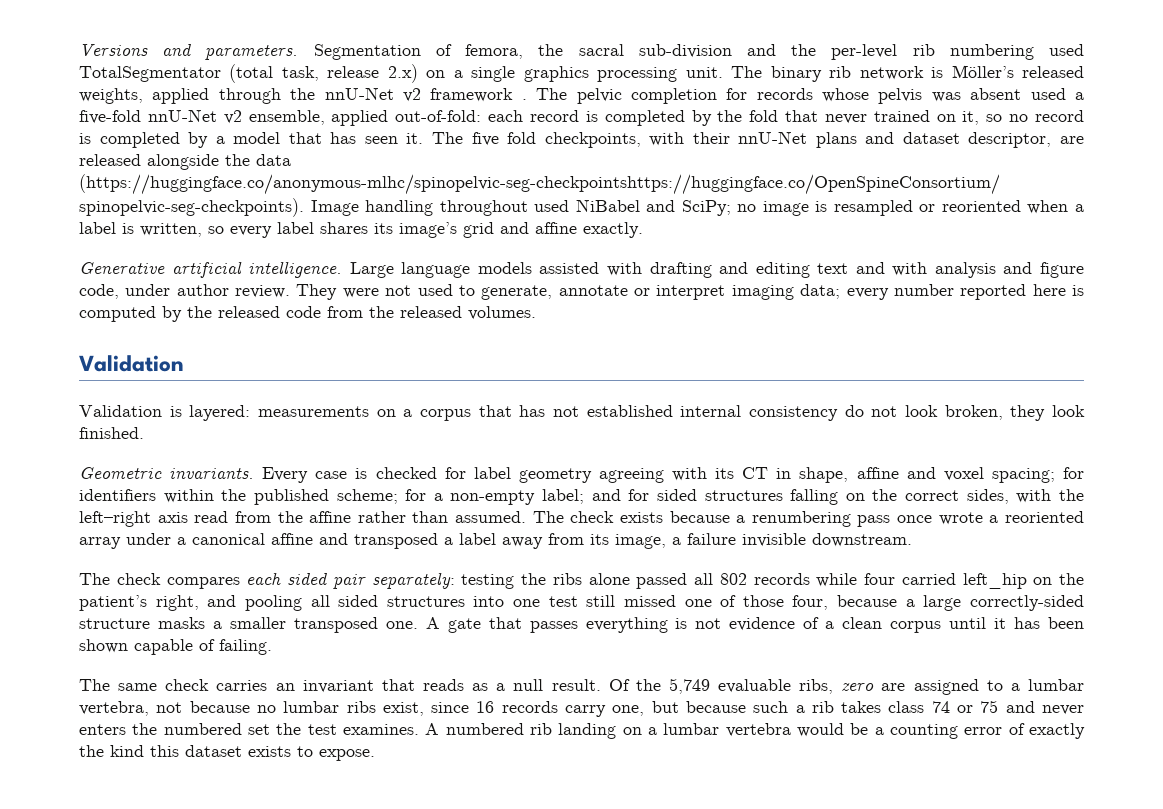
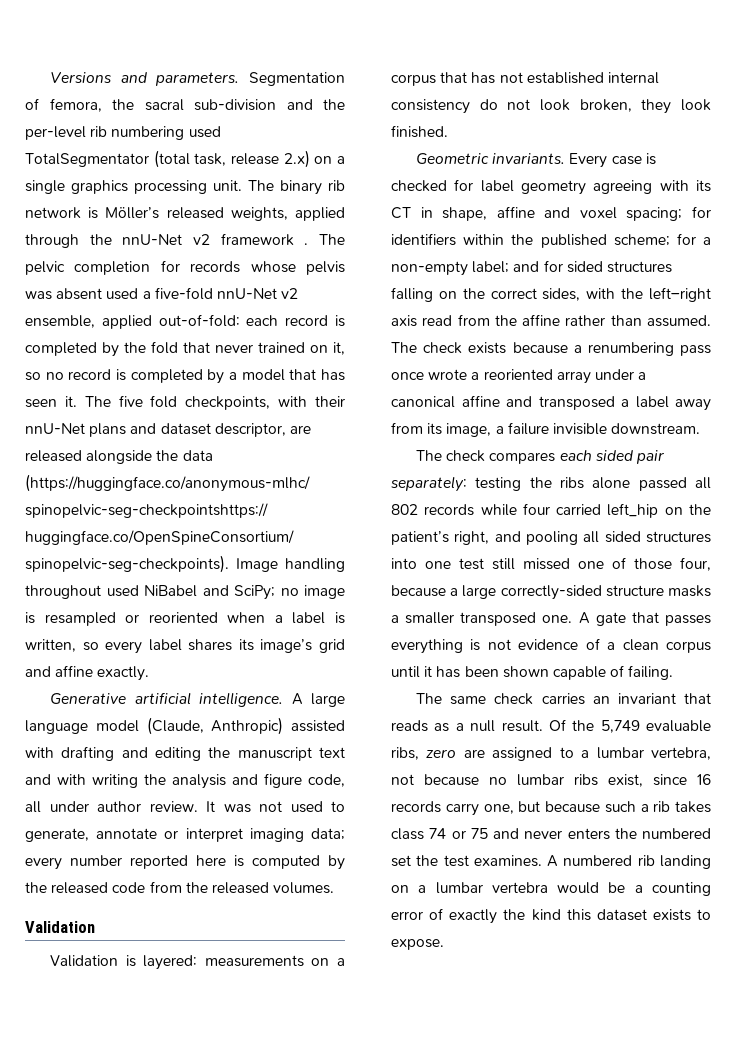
[349,262,532,278] Large language models -> [291,693,345,707] [25,717,284,735] A large language model (Claude, Anthropic)
(810, 270) none -> [208,747,312,761] the manuscript
(928, 269) none -> [92,774,166,788] writing the
(119, 291) none -> [25,801,41,813] all
[296,284,379,300] They were -> [206,801,251,813] It was

